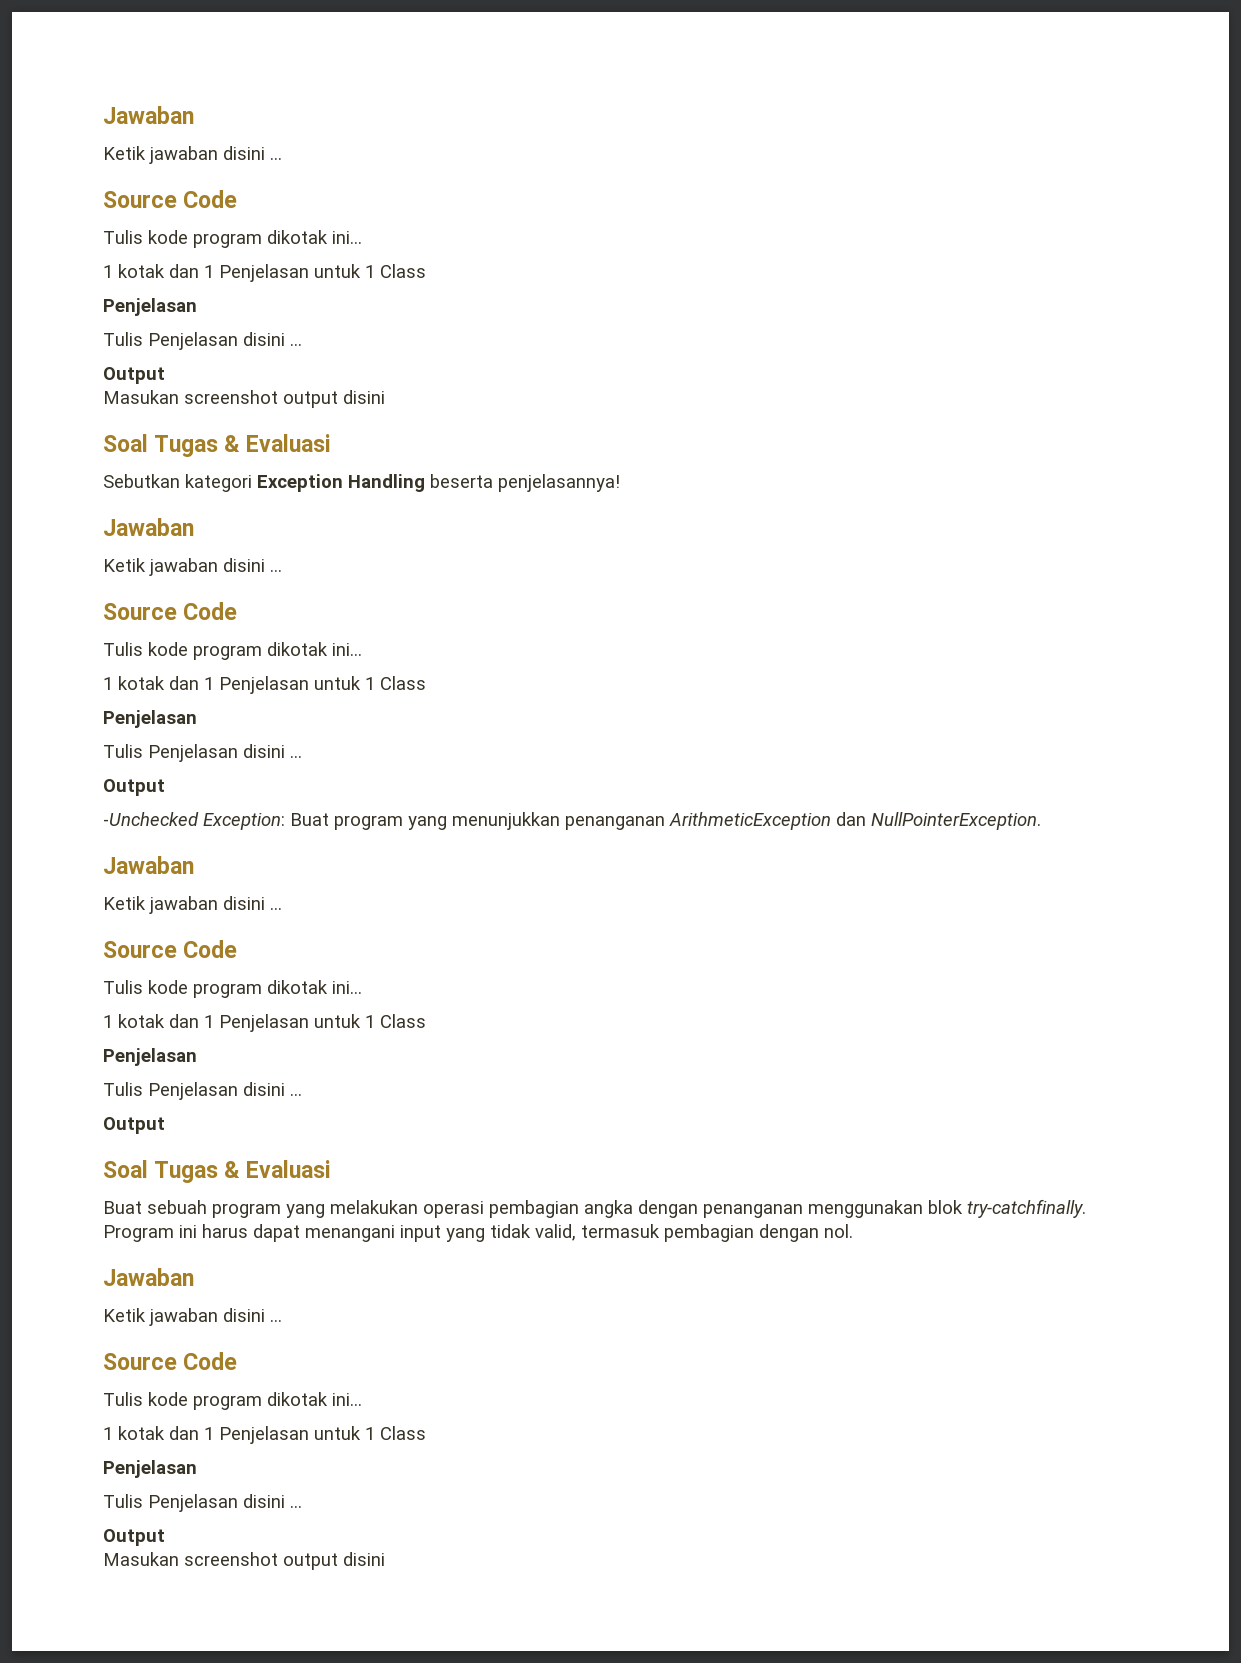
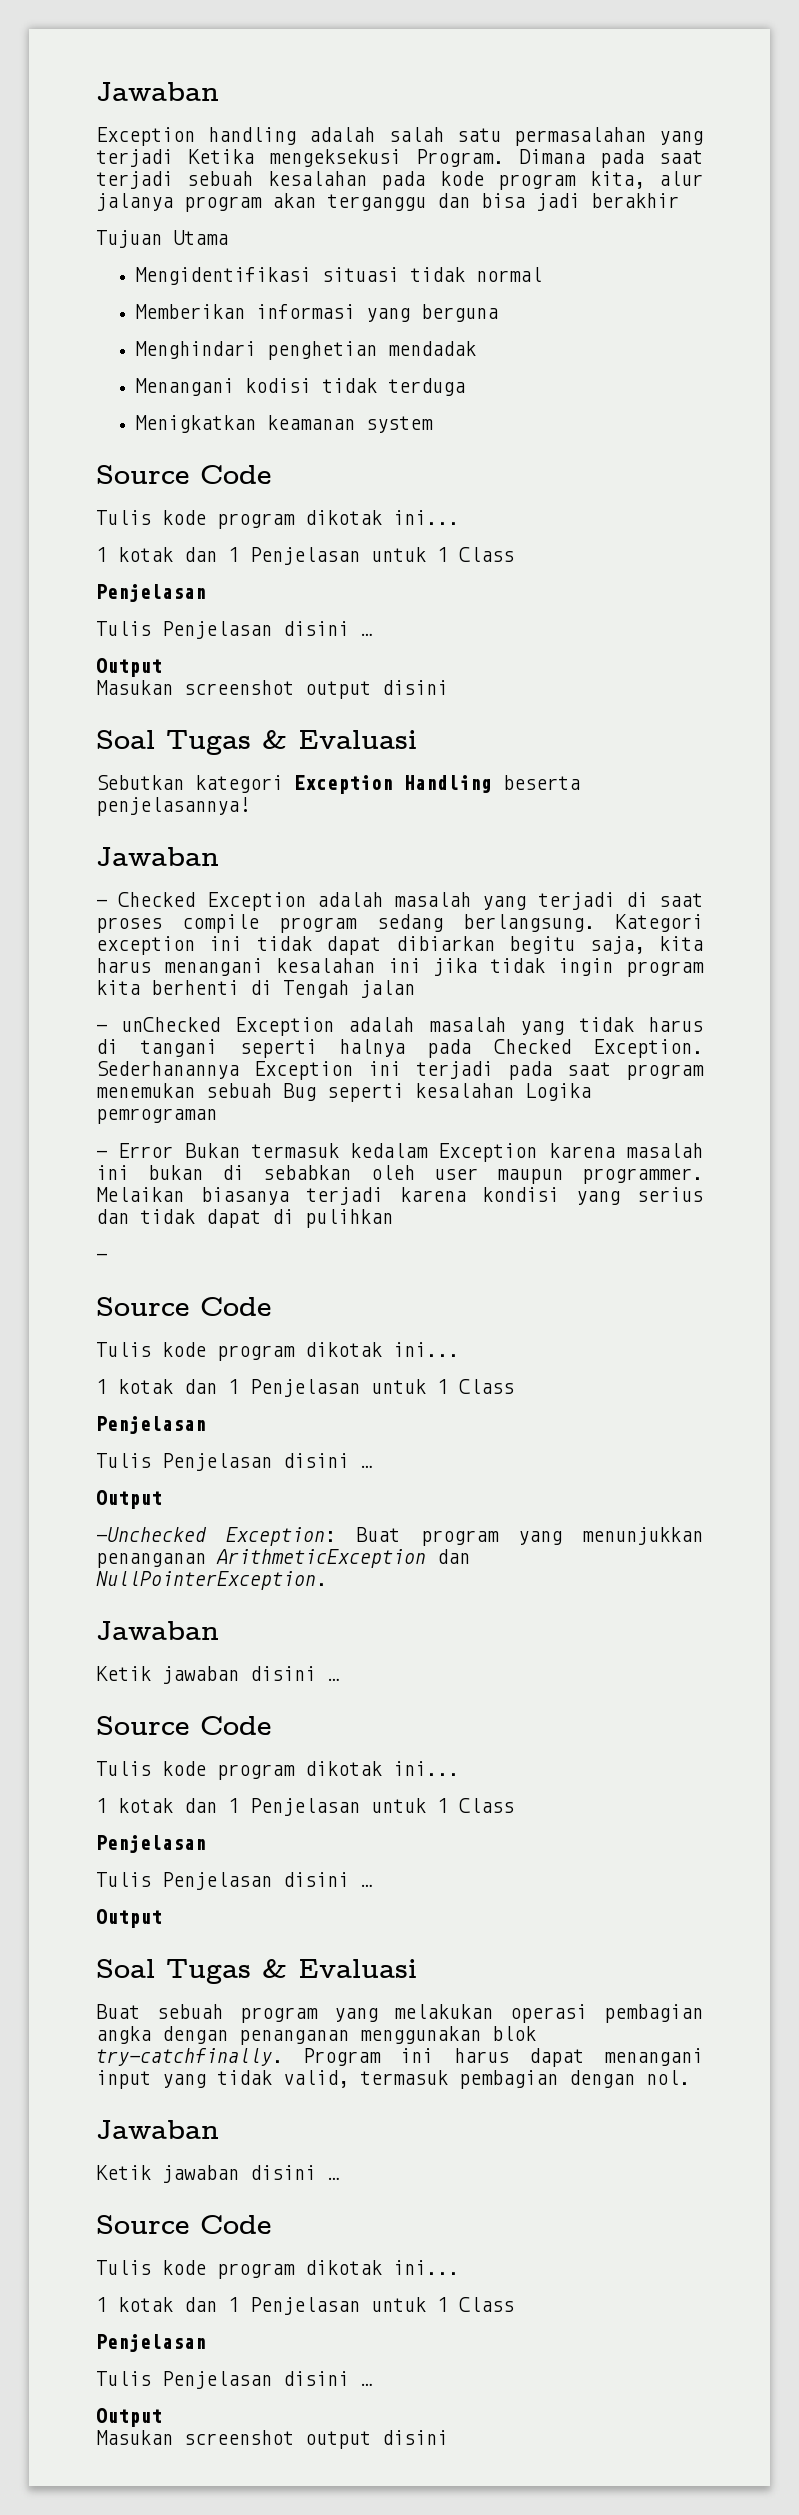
[103,106,194,124] [103,146,282,164] Jawaban // Ketik jawaban disini … -> [96,82,219,101] [96,127,704,146] [96,149,703,168] [96,171,704,190] [96,193,679,212] [96,230,228,248] [135,267,543,285] [135,304,499,322] [135,341,477,360] [135,378,466,396] [135,415,434,433] Jawaban // Exception handling adalah salah satu permasalahan yang terjadi Ketika mengeksekusi Program. Dimana pada saat terjadi sebuah kesalahan pada kode program kita, alur jalanya program akan terganggu dan bisa jadi berakhir // Tujuan Utama // Mengidentifikasi situasi tidak normal // Memberikan informasi yang berguna // Menghindari penghetian mendadak // Menangani kodisi tidak terduga // Menigkatkan keamanan system
[103,558,282,576] Ketik jawaban disini … -> [96,892,703,911] [96,914,703,933] [96,936,704,955] [96,958,704,977] [96,980,415,998] [96,1017,704,1036] [96,1039,703,1058] [96,1061,704,1080] [96,1083,591,1102] [96,1108,217,1124] [96,1143,703,1162] [96,1165,703,1184] [96,1187,703,1205] [96,1209,393,1228] [96,1253,107,1261] - Checked Exception adalah masalah yang terjadi di saat proses compile program sedang berlangsung. Kategori exception ini tidak dapat dibiarkan begitu saja, kita harus menangani kesalahan ini jika tidak ingin program kita berhenti di Tengah jalan // - unChecked Exception adalah masalah yang tidak harus di tangani seperti halnya pada Checked Exception. Sederhanannya Exception ini terjadi pada saat program menemukan sebuah Bug seperti kesalahan Logika pemrograman // - Error Bukan termasuk kedalam Exception karena masalah ini bukan di sebabkan oleh user maupun programmer. Melaikan biasanya terjadi karena kondisi yang serius dan tidak dapat di pulihkan // -

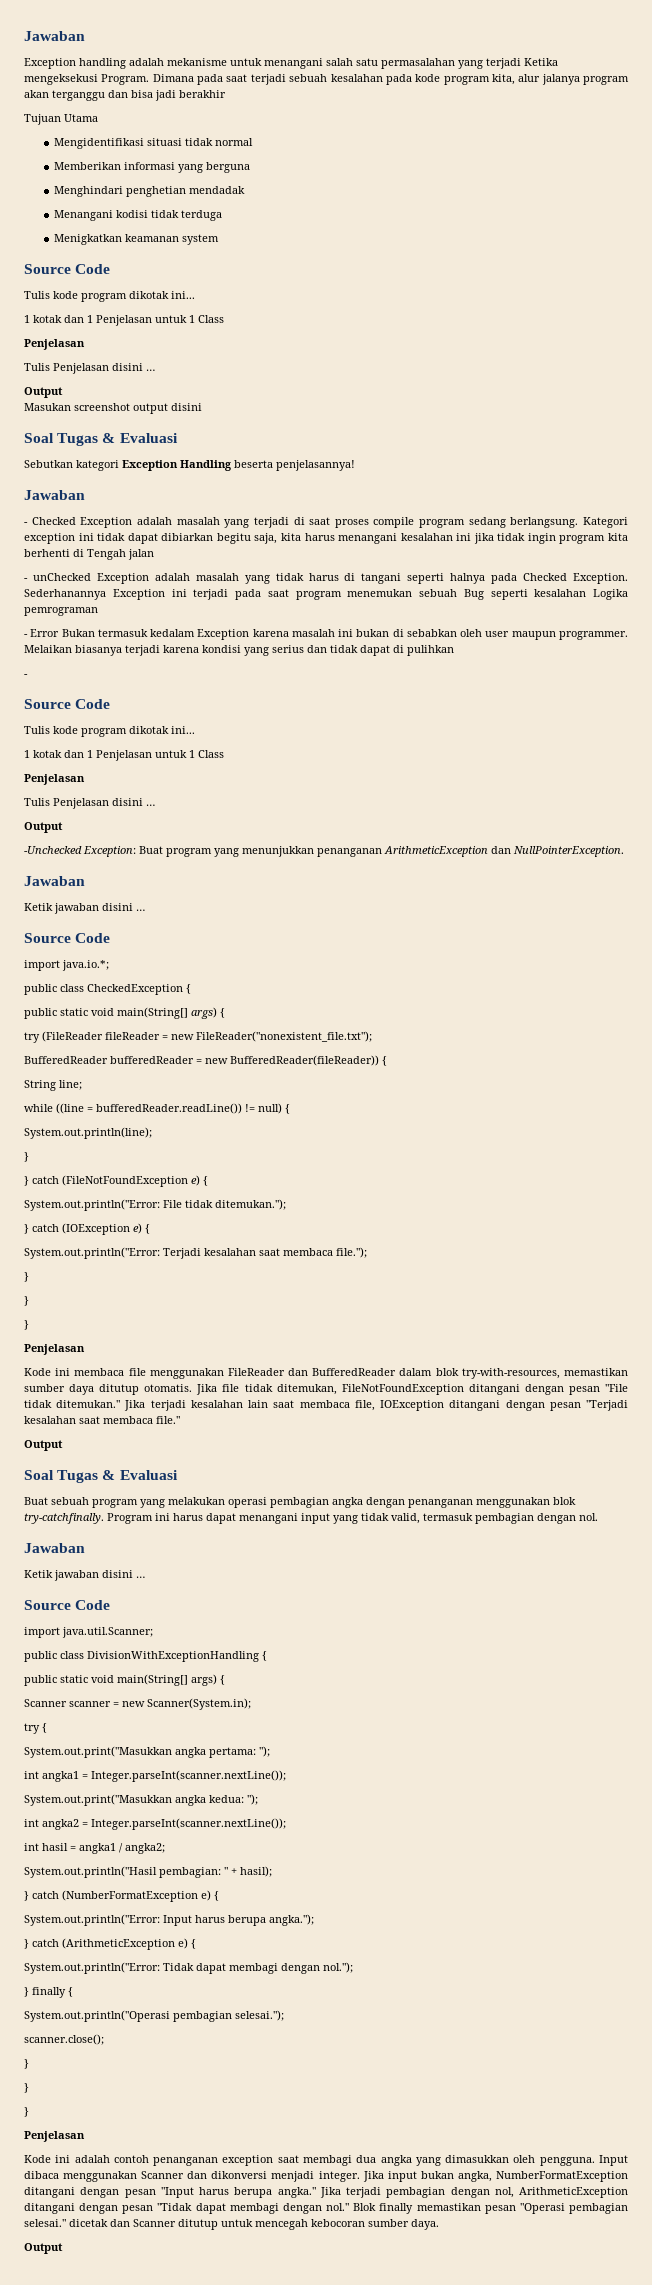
(376, 134) none -> [167,58,323,69] mekanisme untuk menangani
[96,1761,459,1780] [96,1798,514,1816] [96,1835,206,1853] [96,1872,372,1890] Tulis kode program dikotak ini... // 1 kotak dan 1 Penjelasan untuk 1 Class // Penjelasan // Tulis Penjelasan disini … -> [24,960,109,971] [24,984,191,995] [24,1007,225,1019] [24,1031,372,1043] [24,1055,387,1066] [24,1080,82,1091] [24,1103,290,1114] [24,1127,152,1139] [24,1152,29,1162] [24,1175,208,1187] [24,1199,286,1211] [24,1223,150,1235] [24,1247,367,1259] [24,1272,29,1282] [24,1296,29,1306] [24,1320,29,1330] [24,1344,85,1355] [24,1368,628,1379] [24,1384,628,1395] [24,1400,628,1411] [24,1416,180,1424] import java.io.*; // public class CheckedException { // public static void main(String[] args) { // try (FileReader fileReader = new FileReader("nonexistent_file.txt"); // BufferedReader bufferedReader = new BufferedReader(fileReader)) { // String line; // while ((line = bufferedReader.readLine()) != null) { // System.out.println(line); // } // } catch (FileNotFoundException e) { // System.out.println("Error: File tidak ditemukan."); // } catch (IOException e) { // System.out.println("Error: Terjadi kesalahan saat membaca file."); // } // } // } // Penjelasan // Kode ini membaca file menggunakan FileReader dan BufferedReader dalam blok try-with-resources, memastikan sumber daya ditutup otomatis. Jika file tidak ditemukan, FileNotFoundException ditangani dengan pesan "File tidak ditemukan." Jika terjadi kesalahan lain saat membaca file, IOException ditangani dengan pesan "Terjadi kesalahan saat membaca file."
[96,2260,459,2279] [96,2297,514,2315] [96,2334,206,2352] [96,2371,372,2389] [96,2408,162,2427] [96,2430,448,2449] Tulis kode program dikotak ini... // 1 kotak dan 1 Penjelasan untuk 1 Class // Penjelasan // Tulis Penjelasan disini … // Output // Masukan screenshot output disini -> [24,1627,153,1638] [24,1651,267,1662] [24,1674,225,1686] [24,1698,251,1710] [24,1723,47,1734] [24,1746,270,1758] [24,1770,286,1782] [24,1794,258,1806] [24,1818,286,1830] [24,1843,165,1854] [24,1866,272,1878] [24,1890,219,1902] [24,1914,314,1926] [24,1938,196,1950] [24,1962,353,1974] [24,1987,73,1998] [24,2010,284,2022] [24,2034,104,2045] [24,2059,29,2069] [24,2083,29,2093] [24,2107,29,2117] [24,2131,85,2142] [24,2155,628,2166] [24,2171,628,2182] [24,2187,628,2198] [24,2203,628,2214] [24,2219,439,2230] [24,2243,63,2254] import java.util.Scanner; // public class DivisionWithExceptionHandling { // public static void main(String[] args) { // Scanner scanner = new Scanner(System.in); // try { // System.out.print("Masukkan angka pertama: "); // int angka1 = Integer.parseInt(scanner.nextLine()); // System.out.print("Masukkan angka kedua: "); // int angka2 = Integer.parseInt(scanner.nextLine()); // int hasil = angka1 / angka2; // System.out.println("Hasil pembagian: " + hasil); // } catch (NumberFormatException e) { // System.out.println("Error: Input harus berupa angka."); // } catch (ArithmeticException e) { // System.out.println("Error: Tidak dapat membagi dengan nol."); // } finally { // System.out.println("Operasi pembagian selesai."); // scanner.close(); // } // } // } // Penjelasan // Kode ini adalah contoh penanganan exception saat membagi dua angka yang dimasukkan oleh pengguna. Input dibaca menggunakan Scanner dan dikonversi menjadi integer. Jika input bukan angka, NumberFormatException ditangani dengan pesan "Input harus berupa angka." Jika terjadi pembagian dengan nol, ArithmeticException ditangani dengan pesan "Tidak dapat membagi dengan nol." Blok finally memastikan pesan "Operasi pembagian selesai." dicetak dan Scanner ditutup untuk mencegah kebocoran sumber daya. // Output

